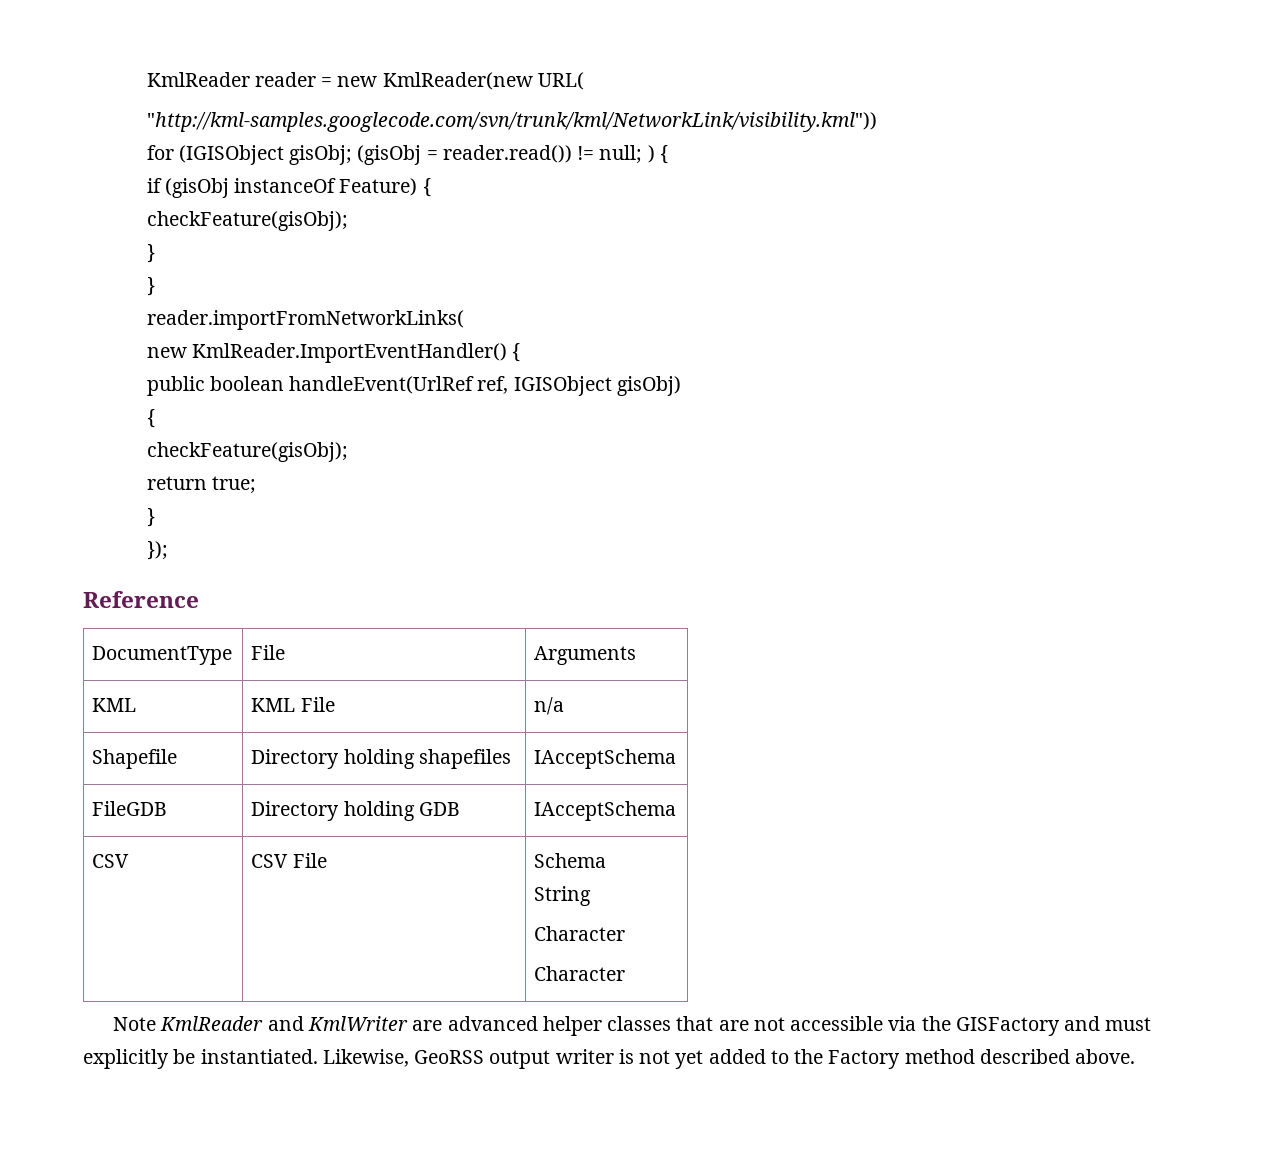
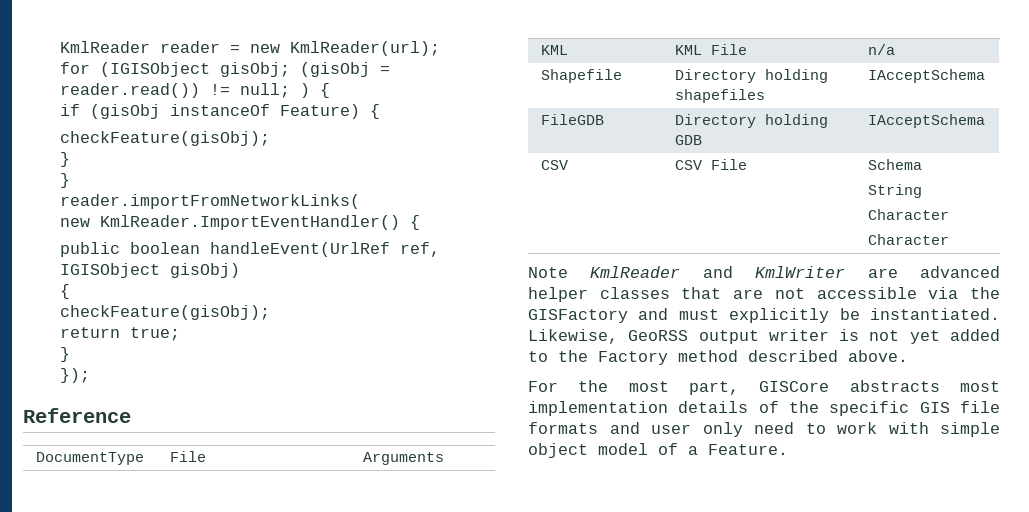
[382,72,584,90] [146,112,877,132] KmlReader(new URL( // "http://kml-samples.googlecode.com/svn/trunk/kml/NetworkLink/visibility.kml")) -> [290,41,441,56] KmlReader(url);
(1136, 1056) none -> [528,380,1000,395] [528,401,1000,416] [528,422,1000,437] [528,443,788,458] // For the most part, GISCore abstracts most implementation details of the specific GIS file formats and user only need to work with simple object model of a Feature.

